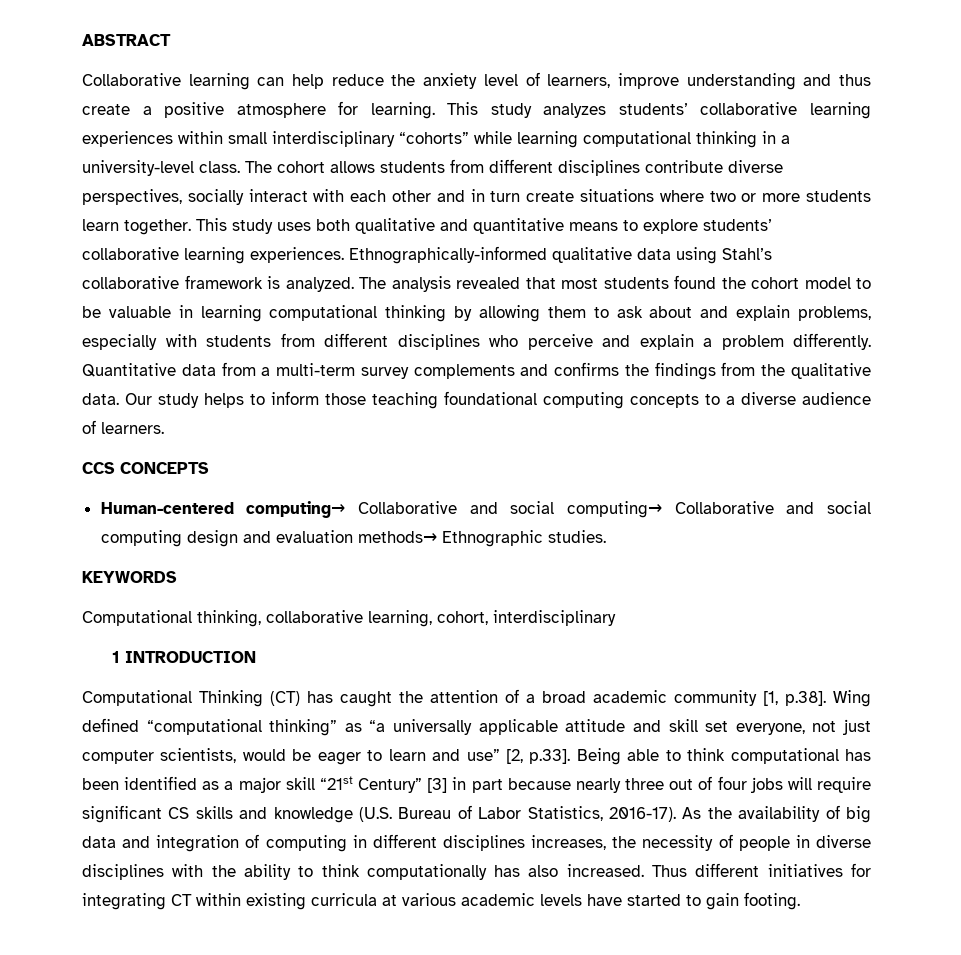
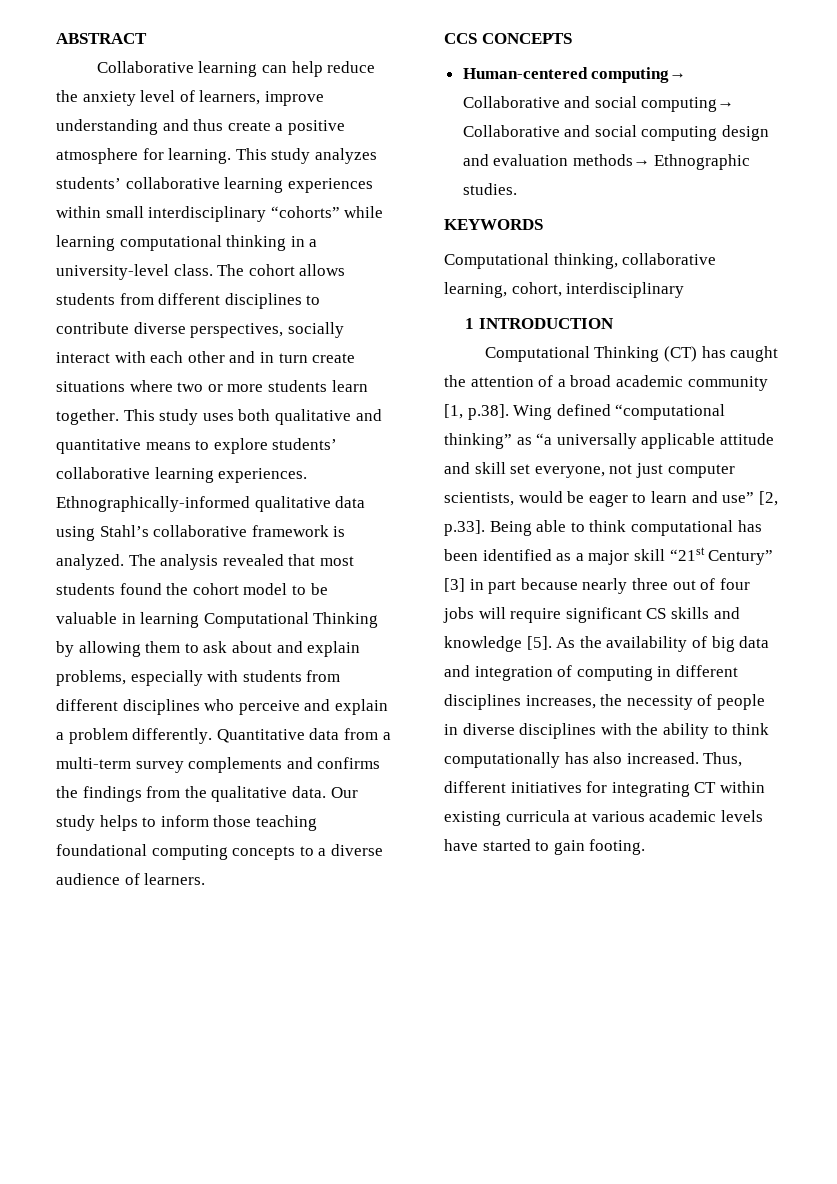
(640, 168) none -> [306,295,321,305] to
[269,305,447,322] computational thinking -> [203,612,379,628] Computational Thinking
[359,805,676,822] (U.S. Bureau of Labor Statistics, 2016-17). -> [526,636,552,650] [5].
[652,865,688,877] Thus -> [703,752,743,767] Thus,

